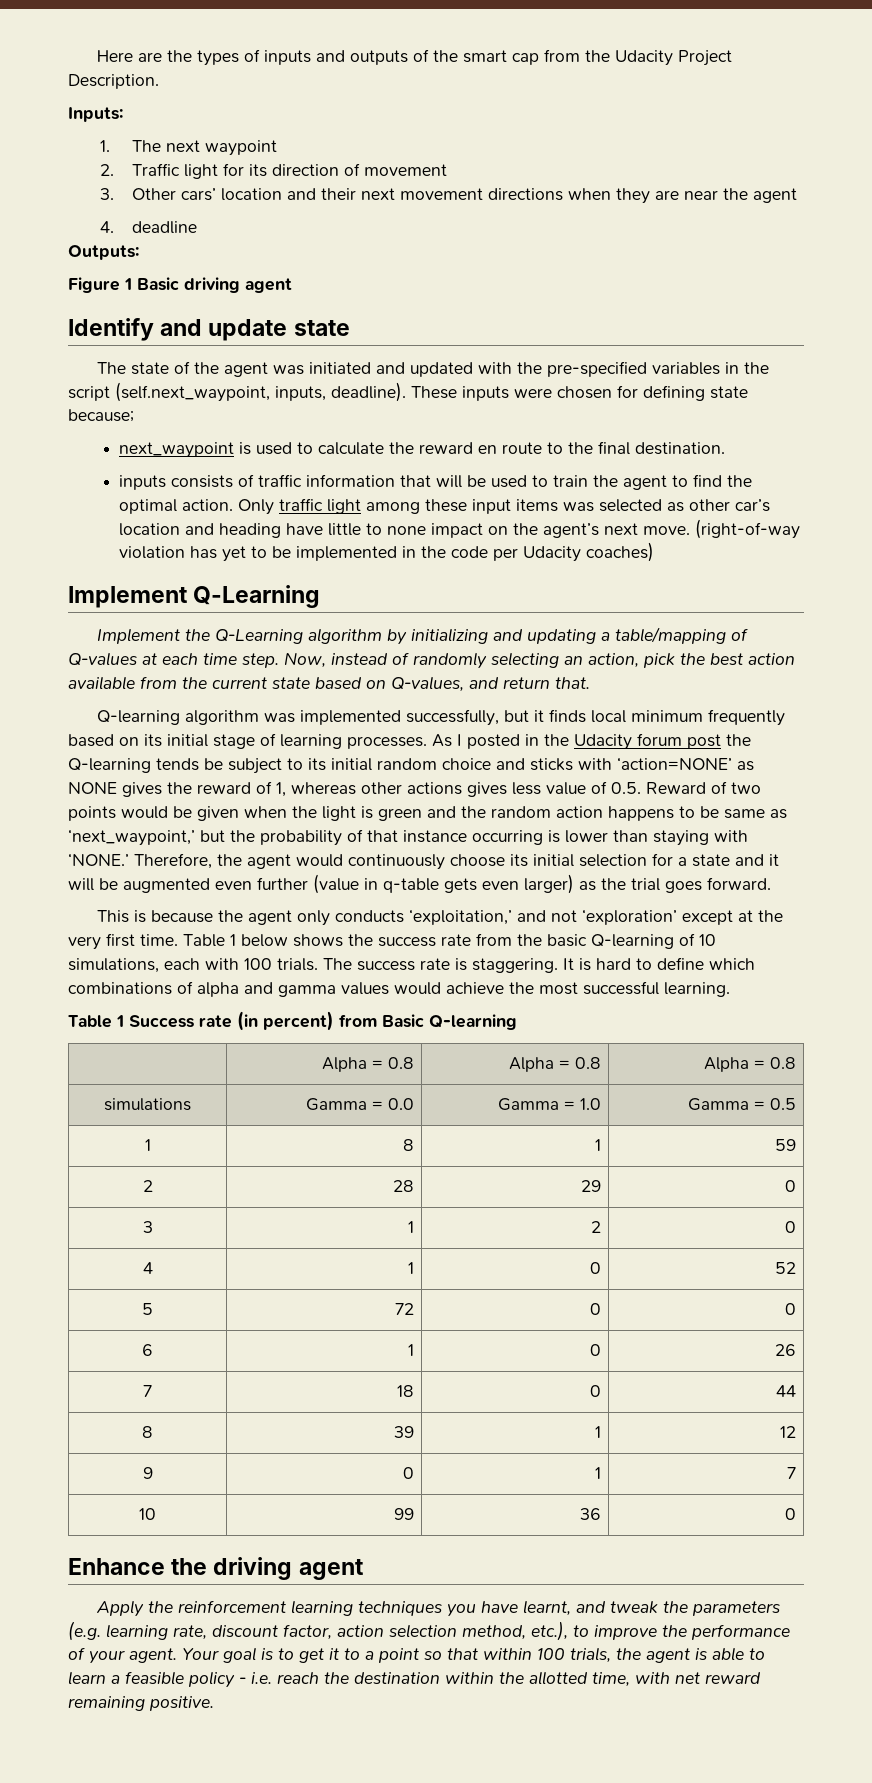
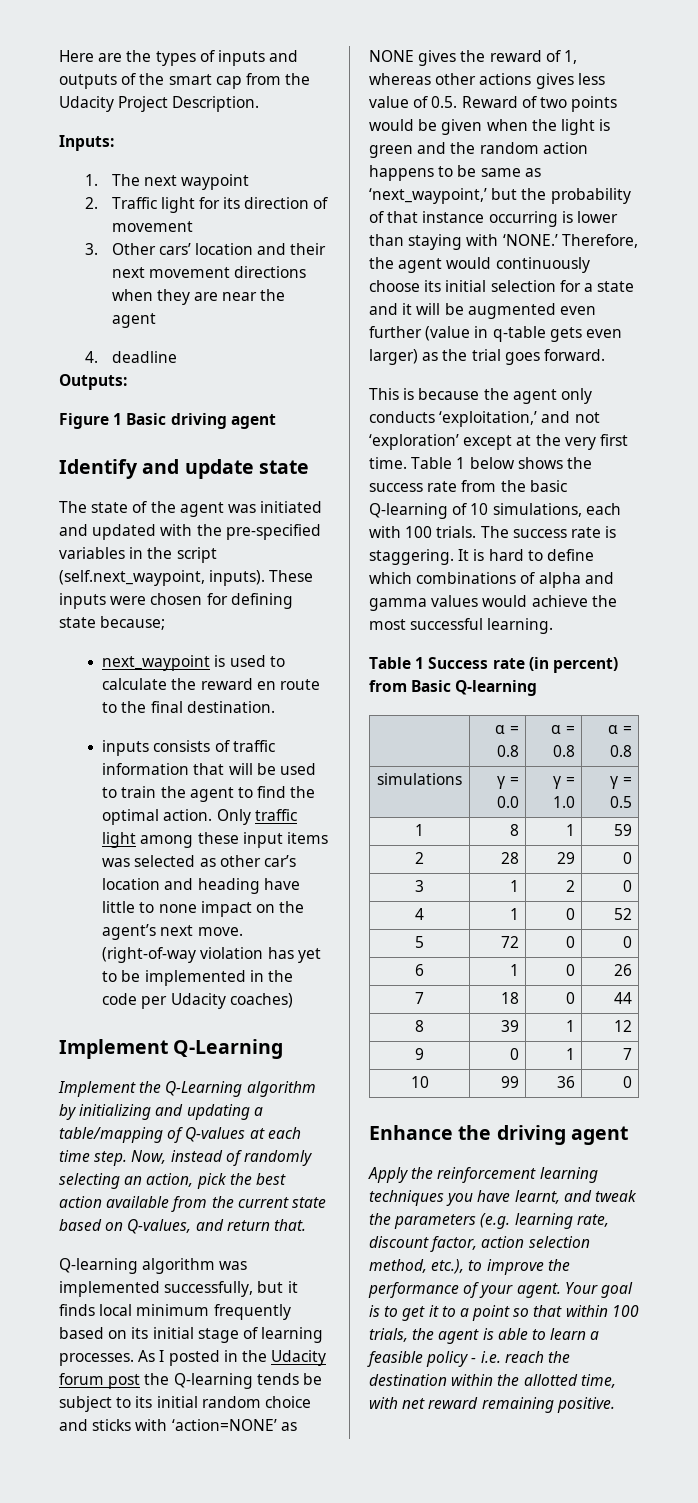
[275,382,406,402] inputs, deadline). -> [209,570,266,586] inputs).
[322,1057,415,1072] [509,1057,602,1072] [704,1057,750,1072] Alpha = 0.8 | Alpha = 0.8 | Alpha -> [495,725,519,734] [496,745,519,757] [551,725,575,734] [552,745,575,757] [608,725,619,734] α = 0.8 | α = 0.8 | α
[306,1098,368,1111] Gamma -> [497,776,506,789] γ
[498,1098,560,1111] Gamma -> [553,776,562,789] γ
[688,1098,750,1111] Gamma -> [610,776,619,789] γ

